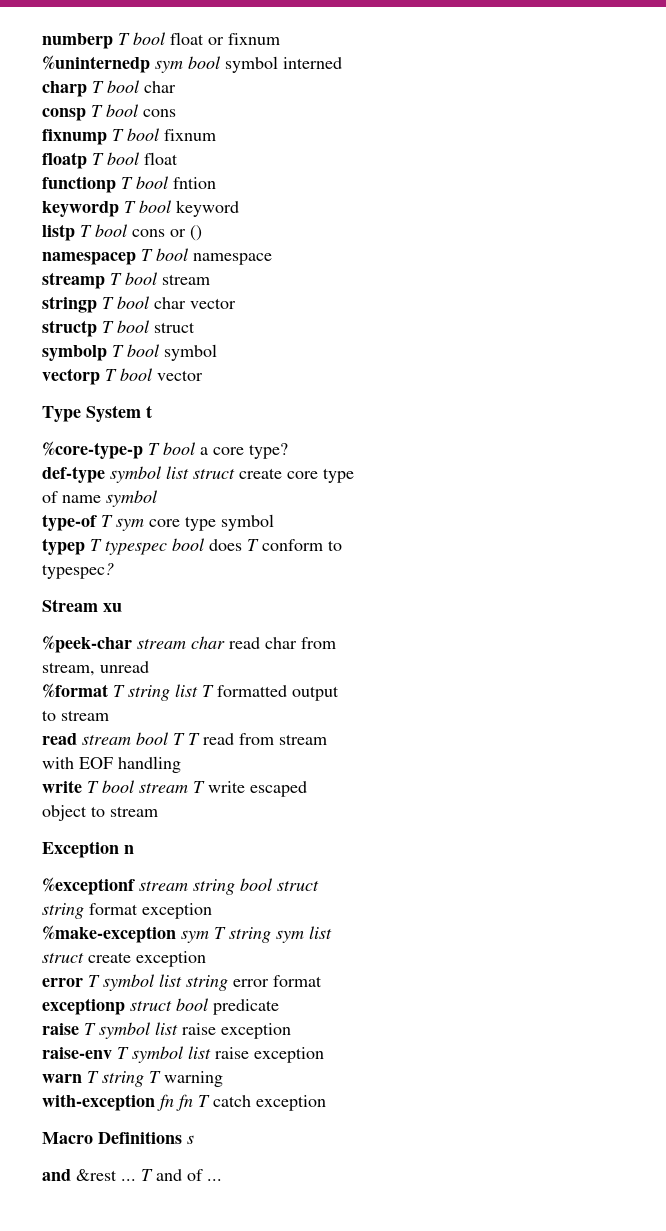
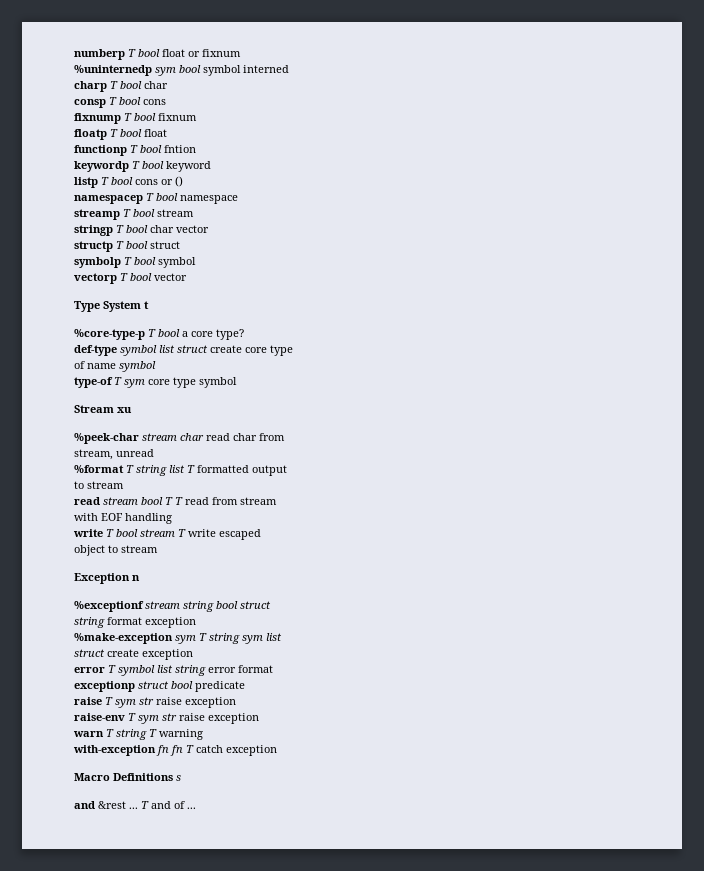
[42,538,342,555] [42,563,114,579] // typep T typespec bool does T conform to // typespec? -> (237, 382) none
[99,1022,178,1039] symbol list -> [115,697,154,708] sym str
[132,1046,211,1063] symbol list -> [138,713,177,724] sym str

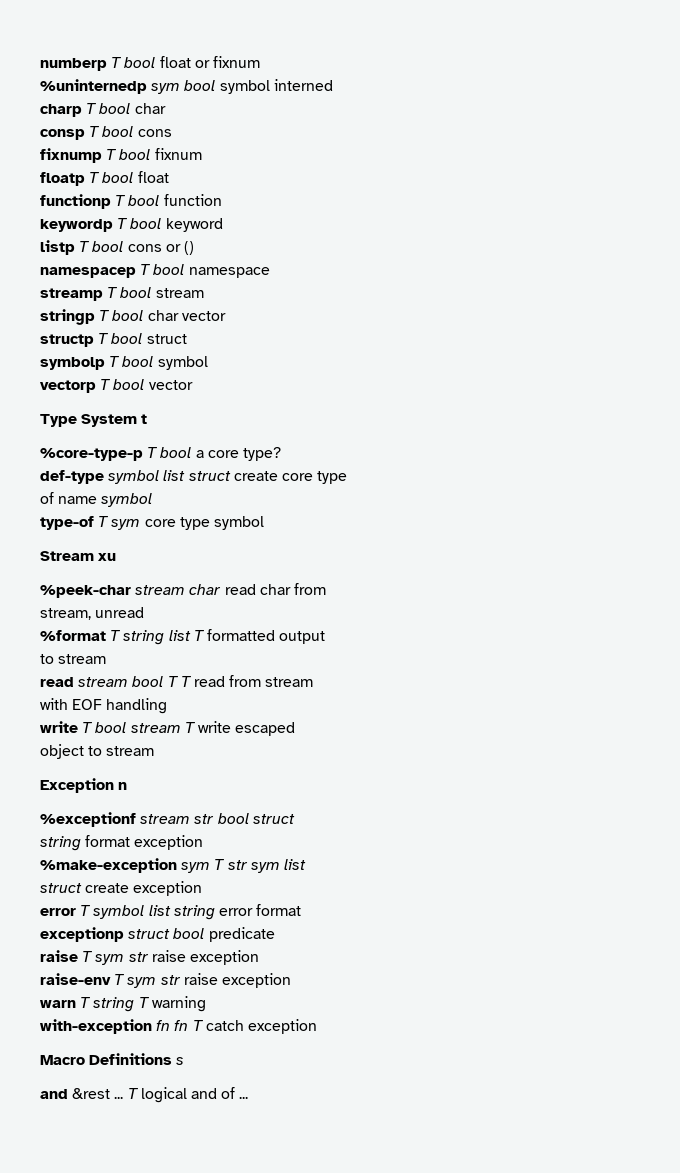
[164,145,196,153] fntion -> [163,194,222,206] function
[183,601,214,612] string -> [194,814,215,824] str
[209,633,240,644] string -> [227,860,248,870] str
(149, 805) none -> [140,1087,187,1103] logical

